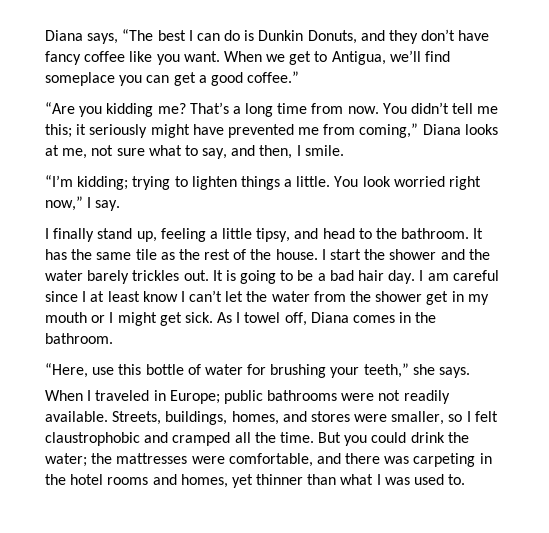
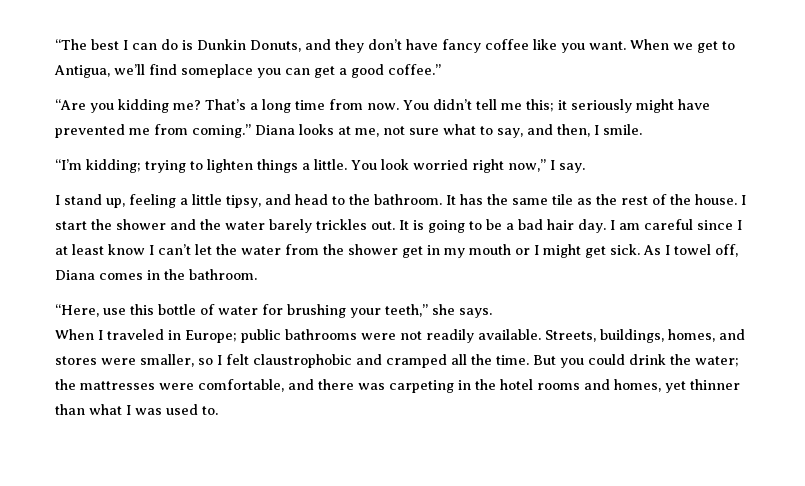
[45,30,119,44] Diana says, -> (55, 44) none
[359,123,419,138] coming,” -> [192,124,251,138] coming.”
[53,228,95,242] finally -> (60, 200) none

